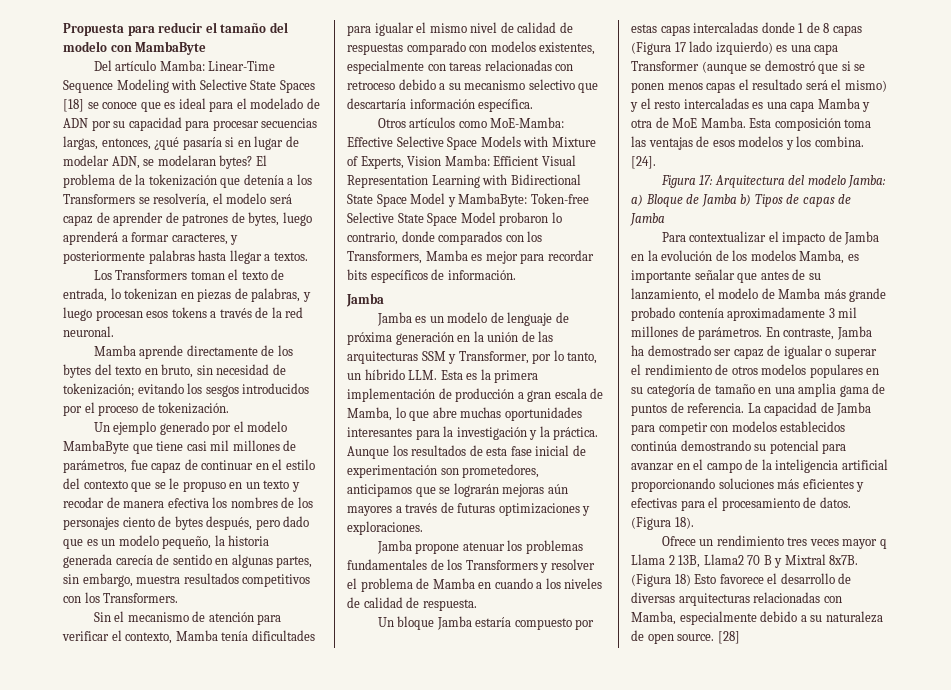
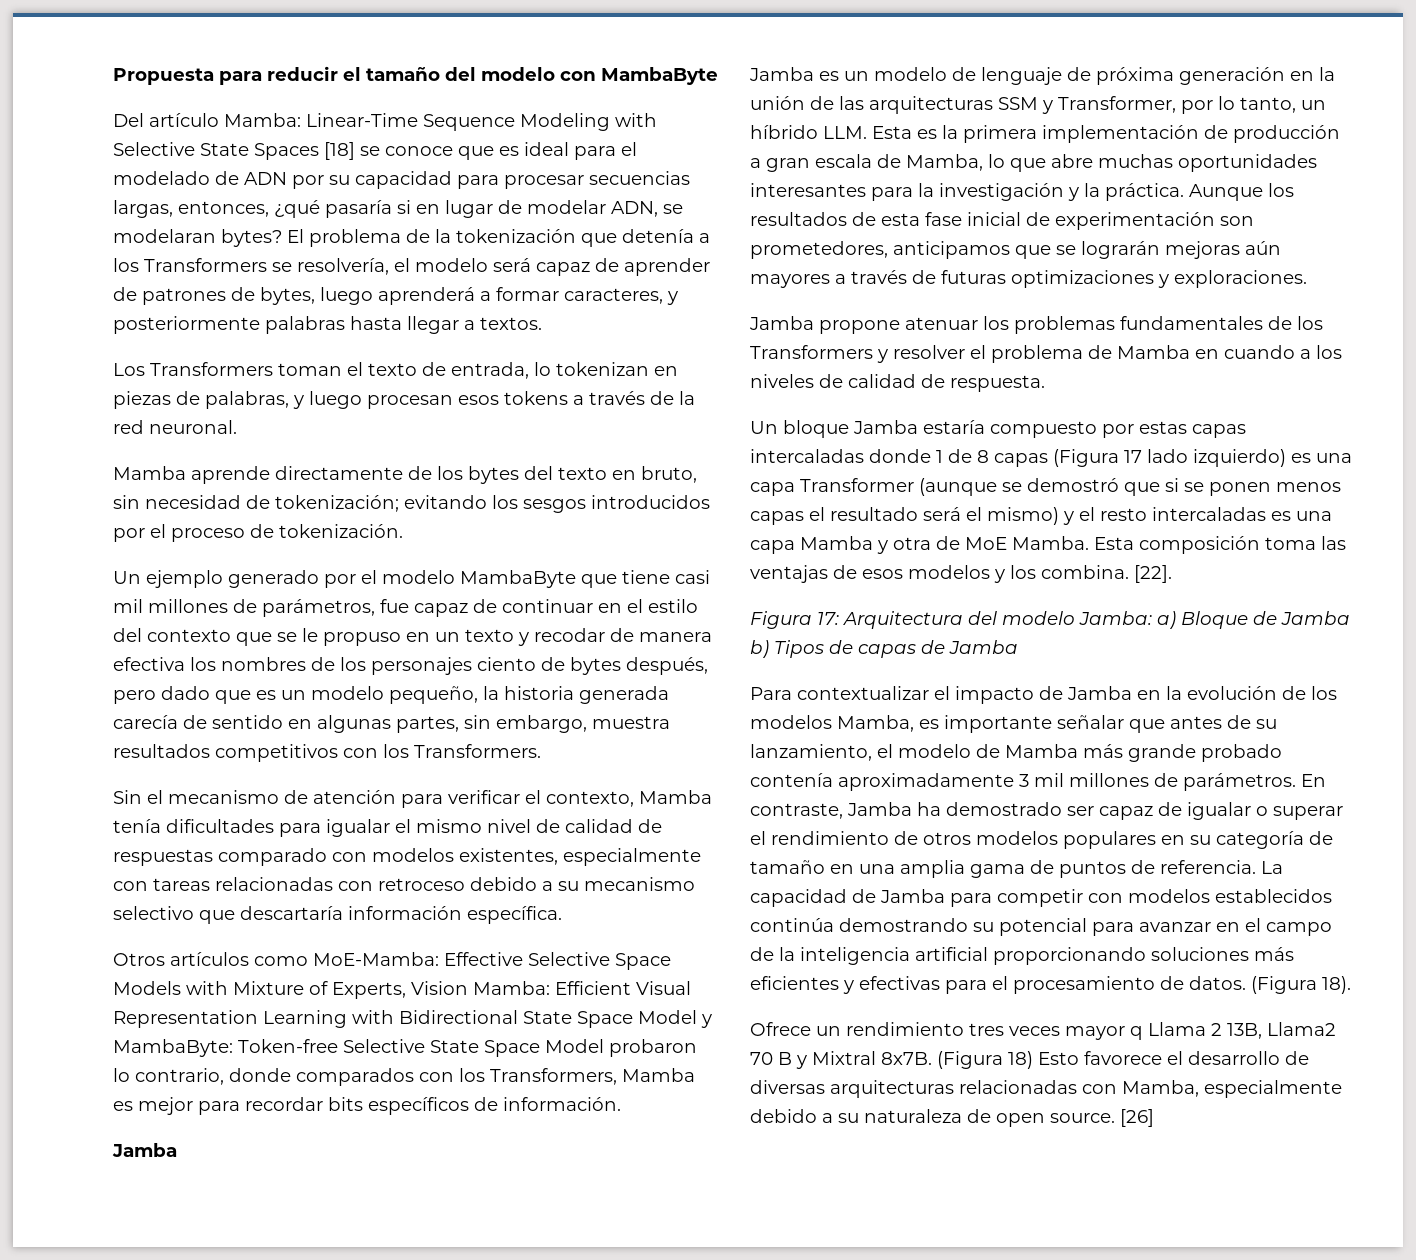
[631,156,656,169] [24]. -> [1134,565,1172,583] [22].
[717,631,740,644] [28] -> [1120,1109,1154,1127] [26]

